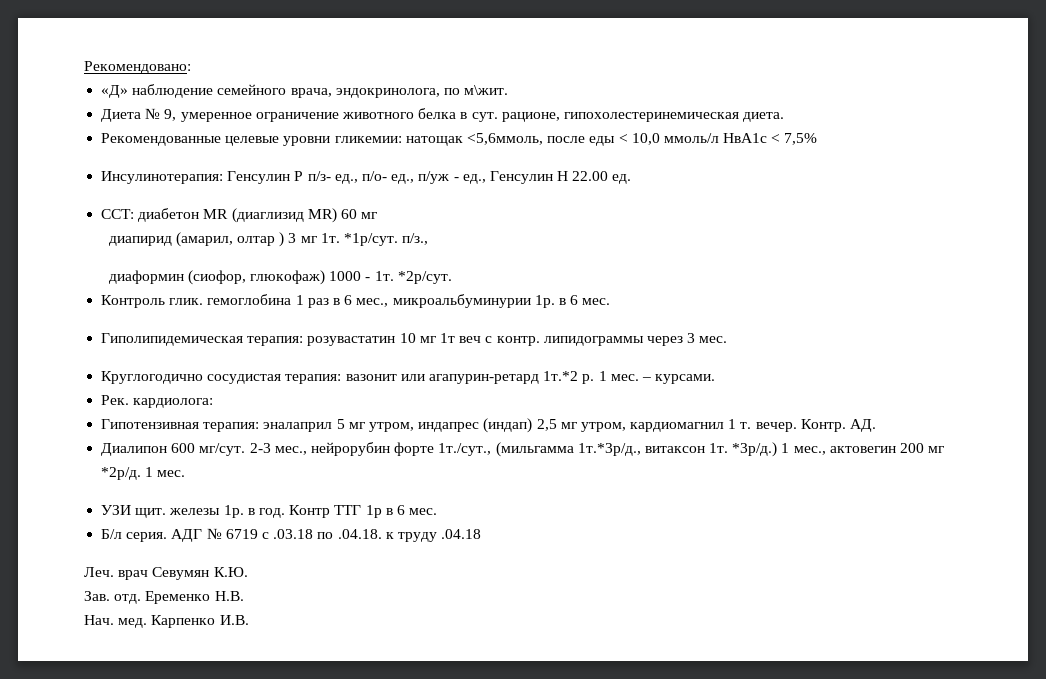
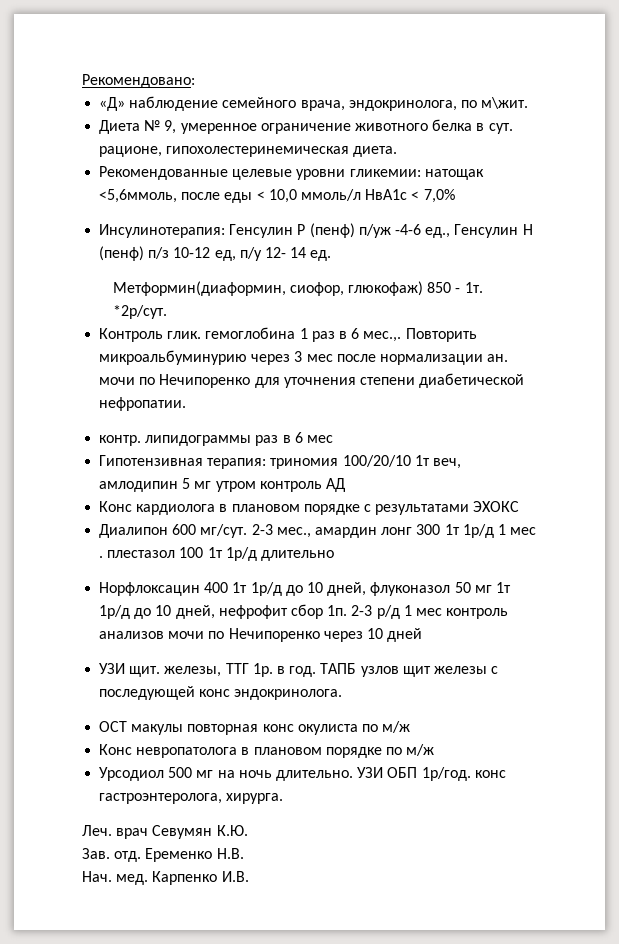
[784,133,818,145] 7,5% -> [423,189,455,203] 7,0%
[307,171,632,184] [101,208,378,223] [108,232,429,247] [108,270,362,285] п/з- ед., п/о- ед., п/уж - ед., Генсулин Н 22.00 ед. // ССТ: диабетон МR (диаглизид МR) 60 мг // диапирид (амарил, олтар ) 3 мг 1т. *1р/сут. п/з., // диаформин (сиофор, глюкофаж) 1000 -> [309,223,533,238] [99,246,332,261] [112,281,452,296] (пенф) п/уж -4-6 ед., Генсулин Н (пенф) п/з 10-12 ед, п/у 12- 14 ед. // Метформин(диаформин, сиофор, глюкофаж) 850
[356,294,611,308] [101,333,728,346] [101,371,716,384] [101,395,214,408] [101,418,877,433] мес., микроальбуминурии 1р. в 6 мес. // Гиполипидемическая терапия: розувастатин 10 мг 1т веч с контр. липидограммы через 3 мес. // Круглогодично сосудистая терапия: вазонит или агапурин-ретард 1т.*2 р. 1 мес. – курсами. // Рек. кардиолога: // Гипотензивная терапия: эналаприл 5 мг утром, индапрес (индап) 2,5 мг утром, кардиомагнил 1 т. вечер. Контр. АД. -> [363,328,477,342] [99,350,509,365] [99,373,525,388] [99,397,187,411] [99,432,333,446] [99,455,461,469] [99,478,345,492] [99,501,520,515] мес.,. Повторить микроальбуминурию через 3 мес после нормализации ан. мочи по Нечипоренко для уточнения степени диабетической нефропатии. // контр. липидограммы раз в 6 мес // Гипотензивная терапия: триномия 100/20/10 1т веч, амлодипин 5 мг утром контроль АД // Конс кардиолога в плановом порядке с результатами ЭХОКС
[310,442,945,457] [101,467,186,480] нейрорубин форте 1т./сут., (мильгамма 1т.*3р/д., витаксон 1т. *3р/д.) 1 мес., актовегин 200 мг *2р/д. 1 мес. -> [314,524,537,538] [99,547,334,561] [99,582,511,596] [99,604,509,619] [99,628,423,642] амардин лонг 300 1т 1р/д 1 мес . плестазол 100 1т 1р/д длительно // Норфлоксацин 400 1т 1р/д до 10 дней, флуконазол 50 мг 1т 1р/д до 10 дней, нефрофит сбор 1п. 2-3 р/д 1 мес контроль анализов мочи по Нечипоренко через 10 дней
[169,508,221,515] железы -> [164,663,249,677] железы, ТТГ
[289,505,438,518] [101,528,482,542] Контр ТТГ 1р в 6 мес. // Б/л серия. АДГ № 6719 с .03.18 по .04.18. к труду .04.18 -> [320,663,499,677] [99,686,343,700] [99,721,411,735] [99,744,435,758] [99,767,506,781] [99,793,284,804] ТАПБ узлов щит железы с последующей конс эндокринолога. // ОСТ макулы повторная конс окулиста по м/ж // Конс невропатолога в плановом порядке по м/ж // Урсодиол 500 мг на ночь длительно. УЗИ ОБП 1р/год. конс гастроэнтеролога, хирурга.

